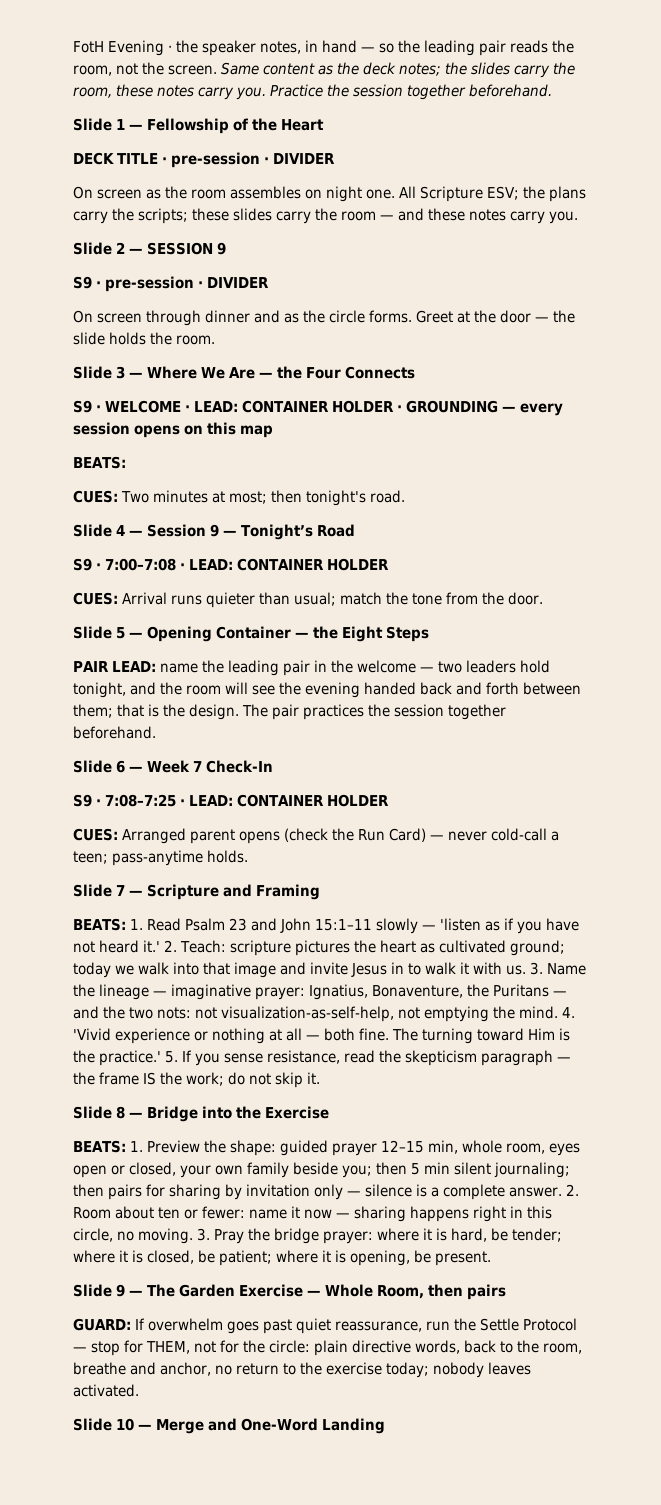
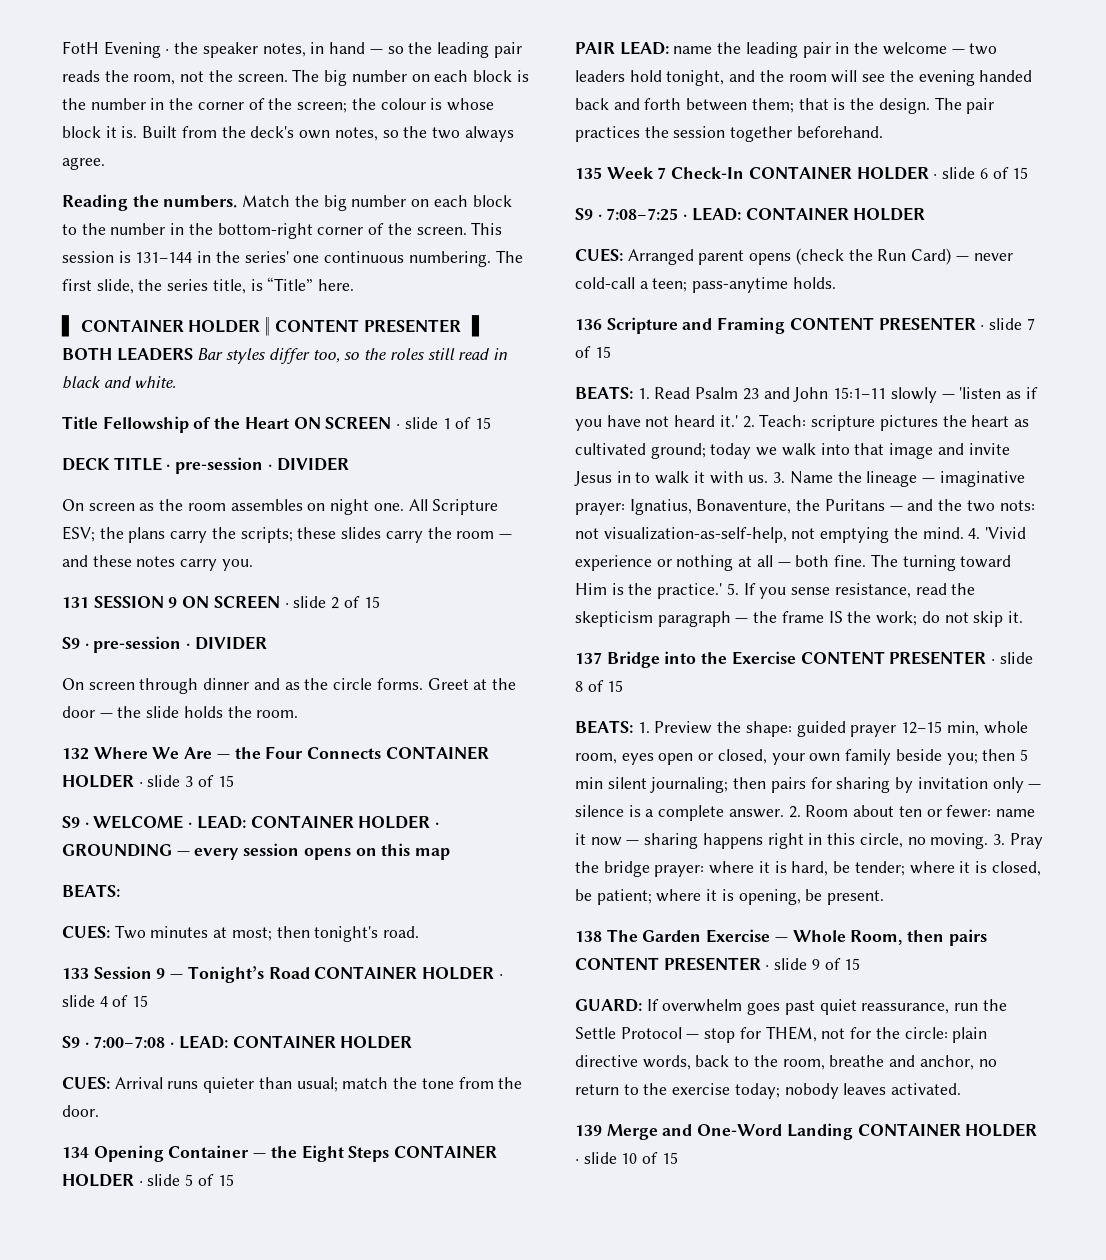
[221,62,575,78] [73,84,552,100] [73,118,324,134] Same content as the deck notes; the slides carry the room, these notes carry you. Practice the session together beforehand. // Slide 1 — Fellowship of the Heart -> [292,69,529,86] [62,98,494,113] [62,126,514,142] [62,157,105,170] [62,194,512,211] [62,222,503,239] [62,250,523,267] [62,277,355,294] [61,315,481,337] [62,347,508,364] [62,376,177,389] [62,416,491,433] The big number on each block is the number in the corner of the screen; the colour is whose block it is. Built from the deck's own notes, so the two always agree. // Reading the numbers. Match the big number on each block to the number in the bottom-right corner of the screen. This session is 131–144 in the series' one continuous numbering. The first slide, the series title, is “Title” here. // ▌ CONTAINER HOLDER ‖ CONTENT PRESENTER ▐ BOTH LEADERS Bar styles differ too, so the roles still read in black and white. // Title Fellowship of the Heart ON SCREEN · slide 1 of 15
[73,242,143,255] Slide 2 — -> [62,597,89,608] 131
(226, 248) none -> [182,595,380,609] ON SCREEN · slide 2 of 15
[73,366,143,379] Slide 3 — -> [62,748,89,760] 132
(415, 372) none -> [385,746,489,760] [62,774,234,788] CONTAINER HOLDER · slide 3 of 15
[73,524,143,537] Slide 4 — -> [62,968,89,979] 133
(355, 530) none -> [314,966,503,980] [62,995,149,1007] CONTAINER HOLDER · slide 4 of 15
[73,626,143,639] Slide 5 — -> [62,1147,89,1158] 134
(429, 634) none -> [394,1145,498,1159] [62,1173,234,1187] CONTAINER HOLDER · slide 5 of 15
[73,760,143,773] Slide 6 — -> [575,167,602,179] 135
(273, 766) none -> [748,166,1029,180] CONTAINER HOLDER · slide 6 of 15
[73,884,143,897] Slide 7 — -> [575,319,602,330] 136
(320, 892) none -> [789,317,1035,331] [575,346,611,358] CONTENT PRESENTER · slide 7 of 15
[73,1106,143,1119] Slide 8 — -> [575,652,602,664] 137
(329, 1112) none -> [800,651,1033,665] [575,680,624,692] CONTENT PRESENTER · slide 8 of 15
[73,1284,143,1297] Slide 9 — -> [575,931,602,942] 138
(506, 1292) none -> [575,957,861,971] CONTENT PRESENTER · slide 9 of 15
[73,1418,152,1431] Slide 10 — -> [575,1125,602,1136] 139
(385, 1426) none -> [857,1123,1038,1137] [575,1152,678,1164] CONTAINER HOLDER · slide 10 of 15

